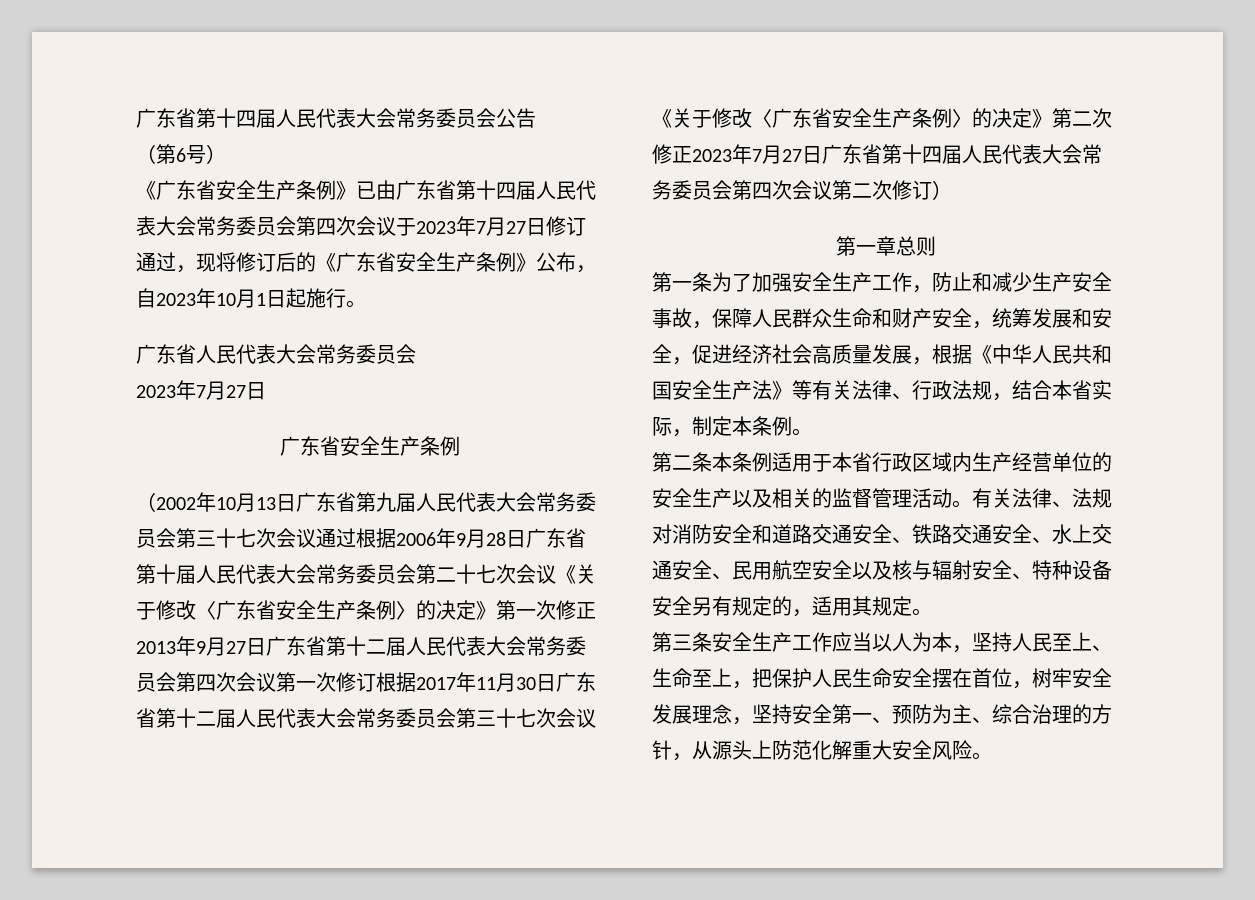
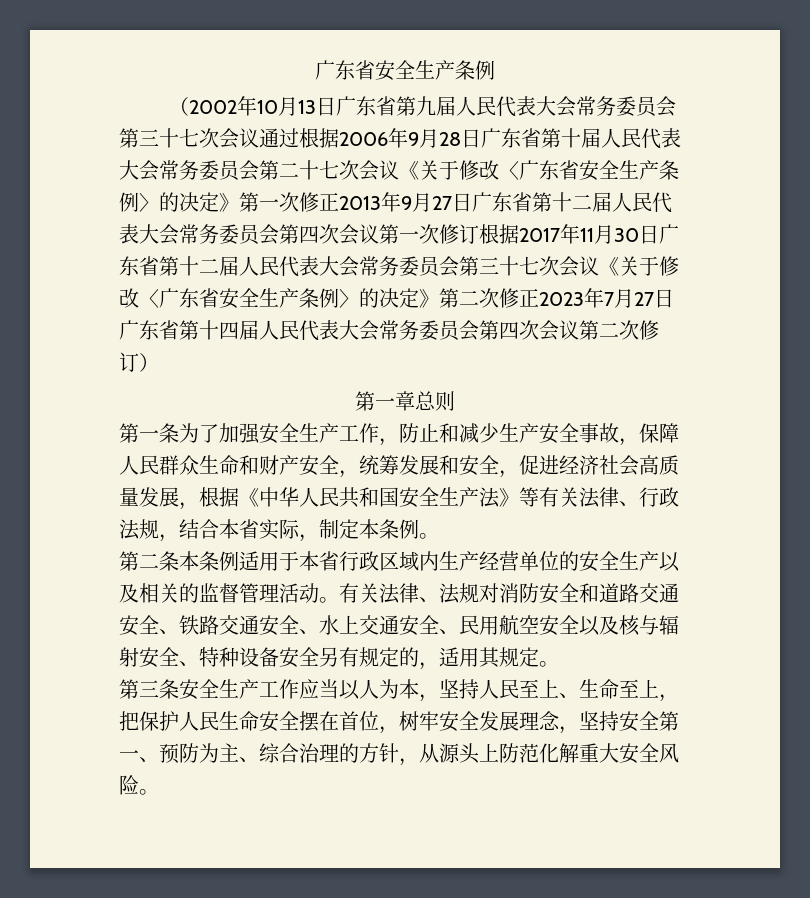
[136,108,536,128] [136,144,226,164] [136,180,596,200] [136,216,586,236] [136,252,596,273] [136,288,366,308] [136,344,416,364] [136,380,266,400] [279,436,340,456] 广东省第十四届人民代表大会常务委员会公告 // （第6号） // 《广东省安全生产条例》已由广东省第十四届人民代表大会常务委员会第四次会议于2023年7月27日修订通过，现将修订后的《广东省安全生产条例》公布，自2023年10月1日起施行。 // 广东省人民代表大会常务委员会 // 2023年7月27日 // 广东省 -> [315,60,375,80] 广东省

